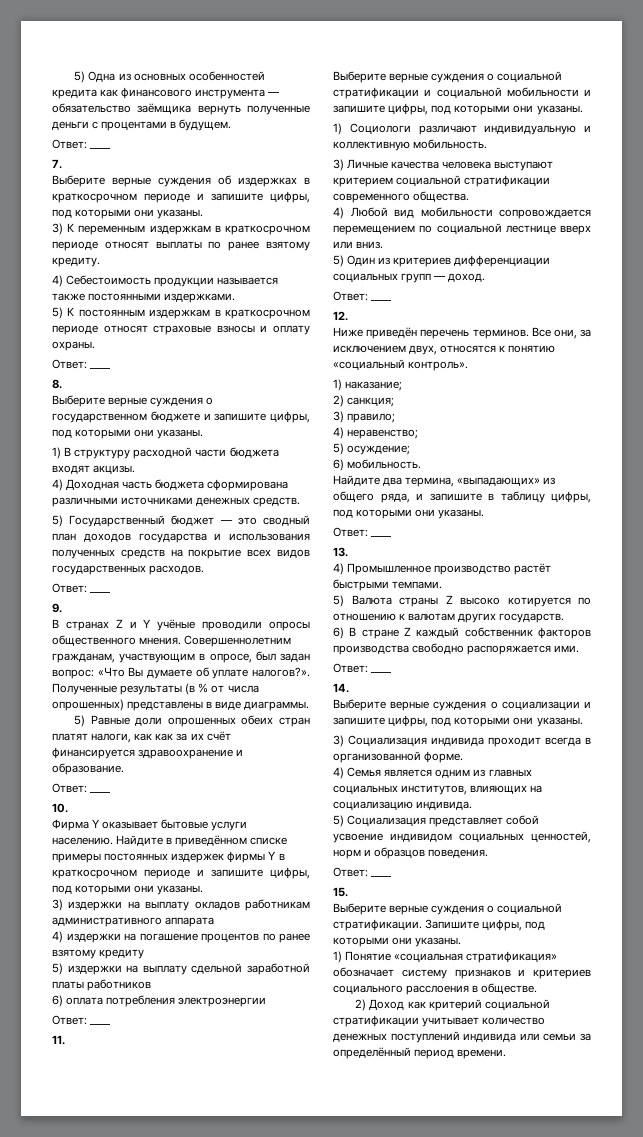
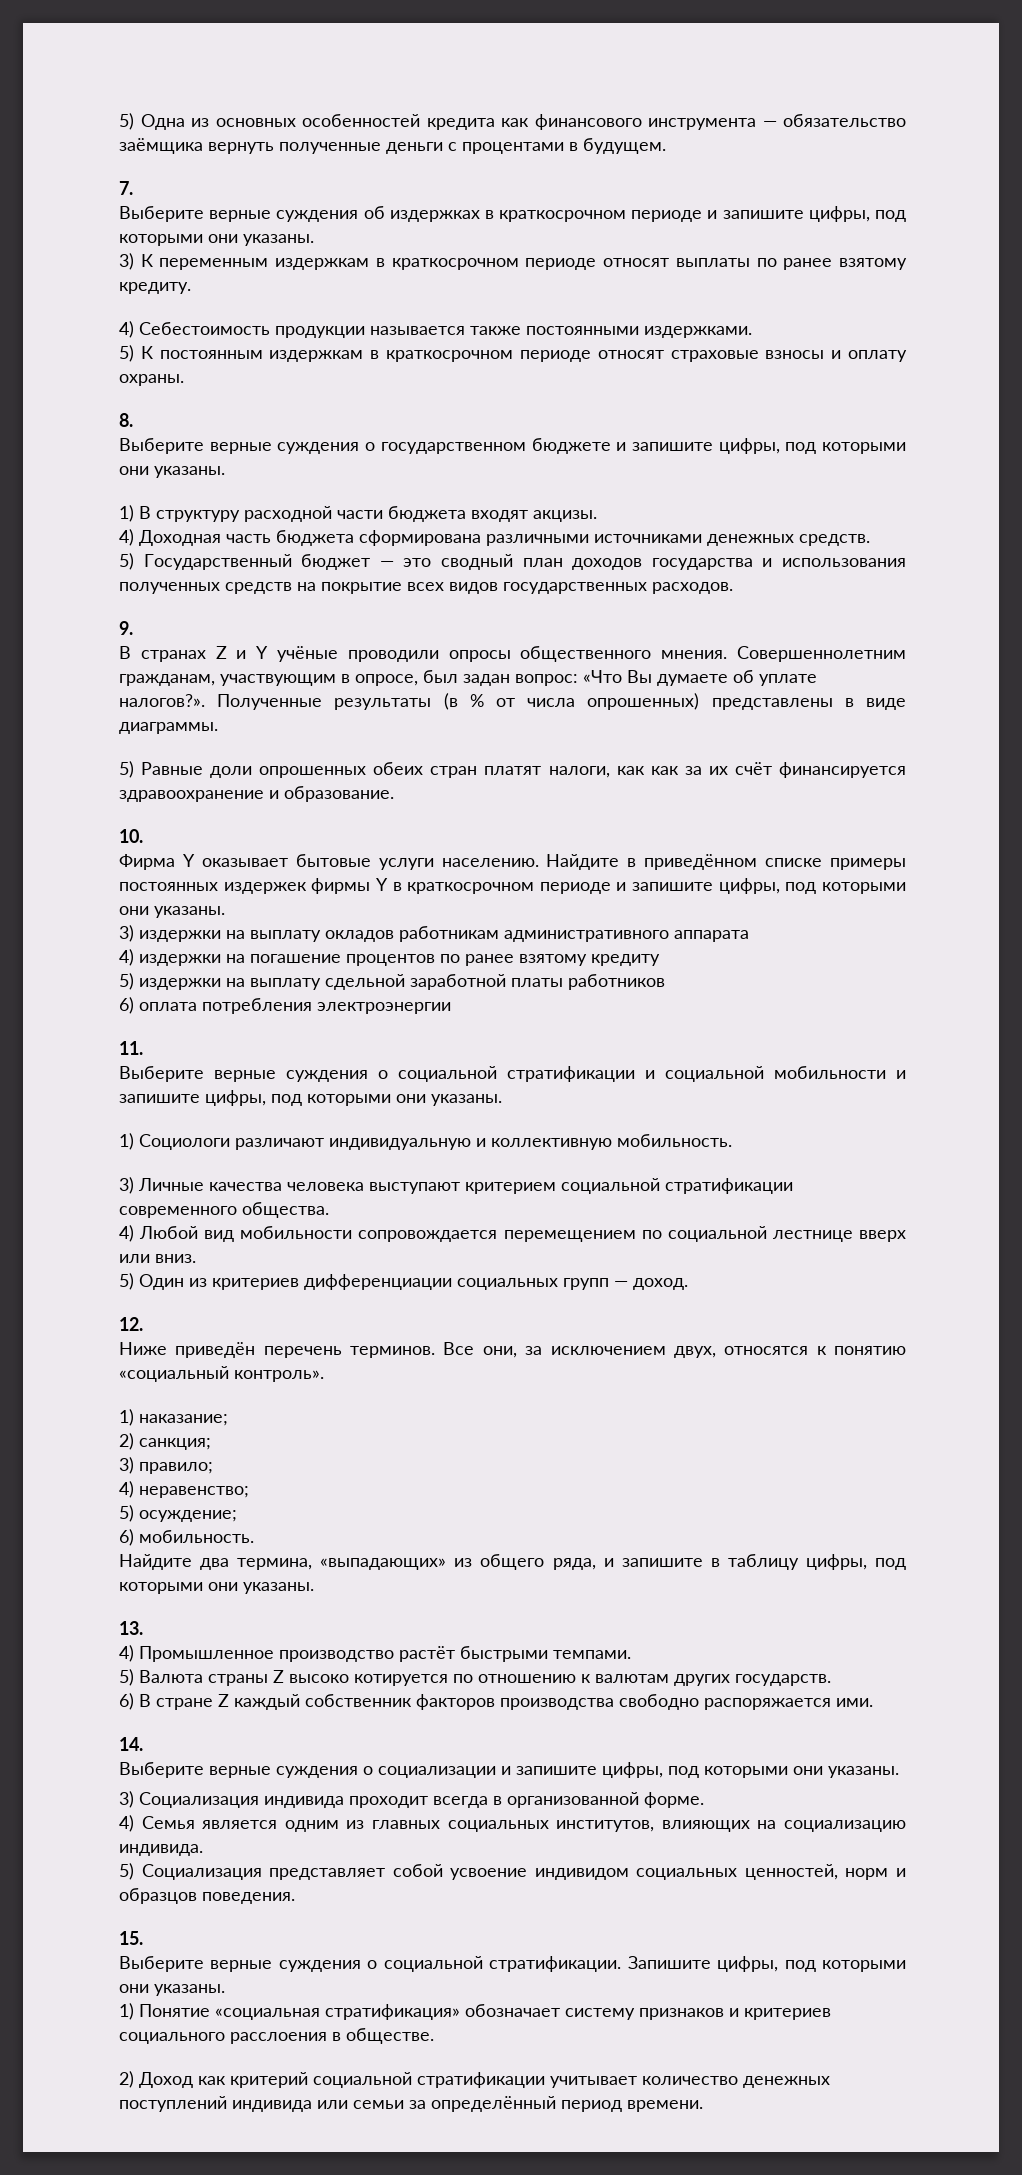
[52,139,111,149] // Ответ: ____ -> (666, 146) none
[52,359,111,369] // Ответ: ____ -> (184, 380) none
[52,583,111,593] // Ответ: ____ -> (733, 588) none
[52,783,111,793] // Ответ: ____ -> (394, 794) none
[52,1015,111,1025] // Ответ: ____ -> (451, 1008) none
[333,291,392,301] // Ответ: ____ -> (688, 1284) none
[333,527,392,537] // Ответ: ____ -> (314, 1588) none
[333,663,392,673] // Ответ: ____ -> (873, 1702) none
[333,867,392,877] // Ответ: ____ -> (295, 1898) none

